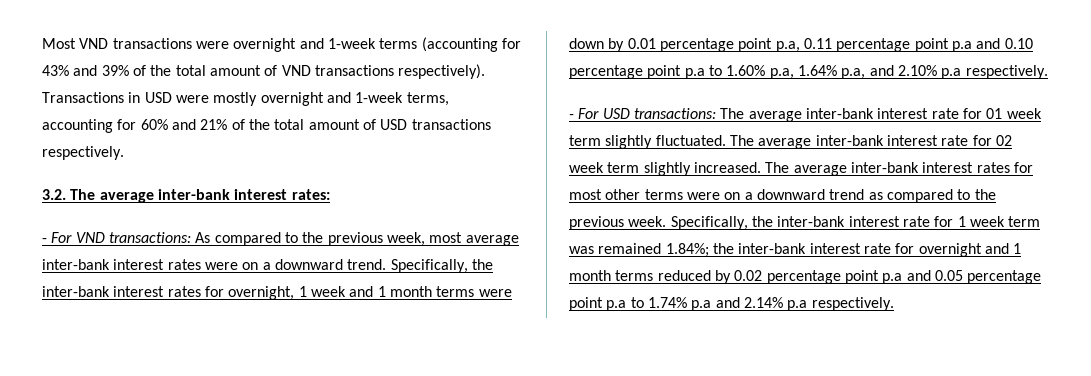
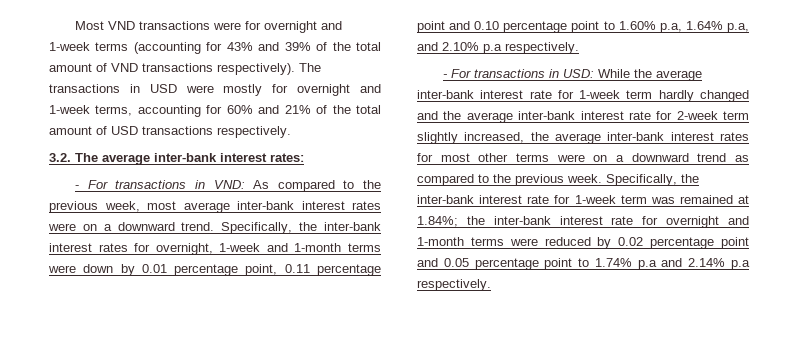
(229, 45) none -> [244,21,261,30] for
[42,92,124,103] Transactions -> [299,63,321,72] [49,84,120,93] The transactions
(258, 99) none -> [272,84,289,93] for
[75,232,191,243] VND transactions: -> [115,180,245,189] transactions in VND:
[298,286,432,297] 1 week and 1 month -> [219,243,342,252] 1-week and 1-month
[738,38,800,52] point p.a, -> [245,264,278,276] point,
[951,41,972,52] p.a -> (445, 27) none
[684,68,705,79] p.a -> (600, 27) none
[602,108,1042,122] [569,135,1012,149] [569,162,790,176] USD transactions: The average inter-bank interest rate for 01 week term slightly fluctuated. The average inter-bank interest rate for 02 week term slightly increased. The -> [473,69,702,81] [417,90,749,102] [417,111,749,123] [417,132,549,144] transactions in USD: While the average inter-bank interest rate for 1-week term hardly changed and the average inter-bank interest rate for 2-week term slightly increased, the
[957,216,1005,227] 1 week -> [574,195,616,204] 1-week
(662, 248) none -> [738,195,749,204] at
[1013,243,1022,254] [569,270,654,281] 1 month terms -> [417,237,538,246] 1-month terms were
[882,273,903,284] p.a -> (749, 243) none
[606,300,627,311] p.a -> (573, 264) none

